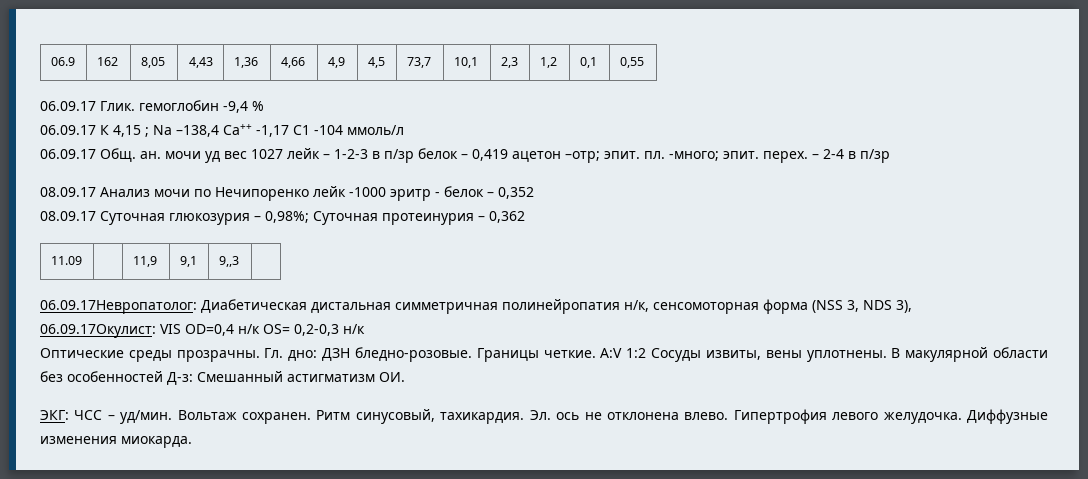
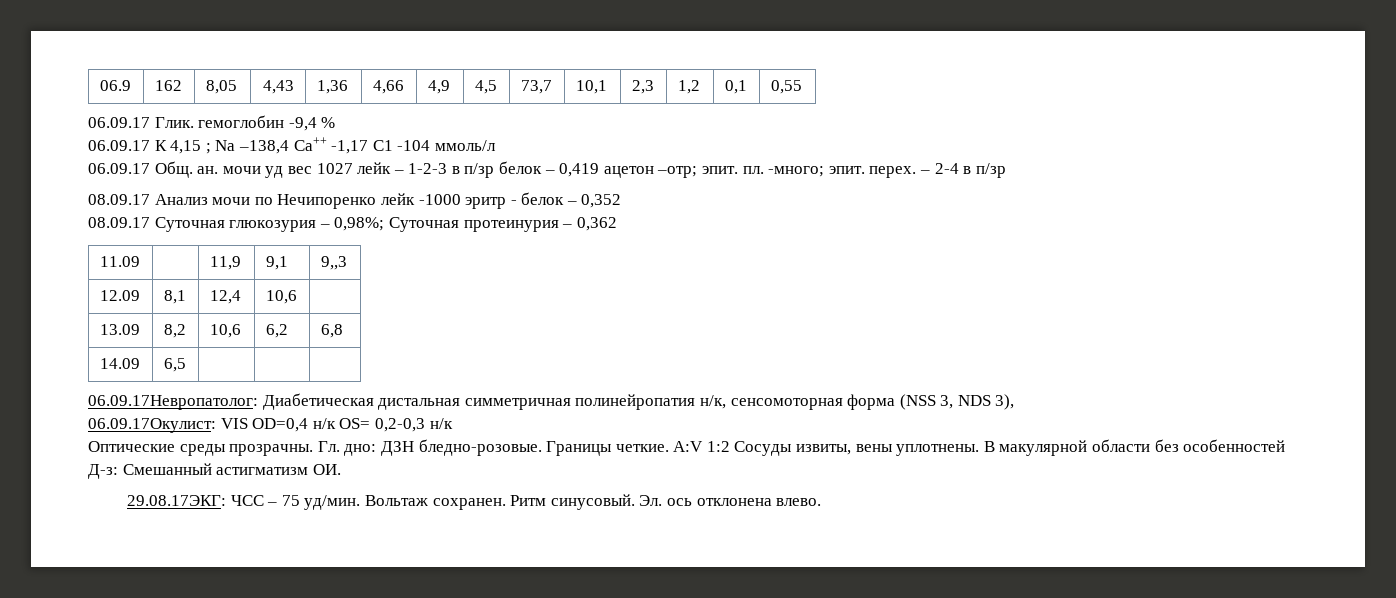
(239, 261) none -> [99,290,140,301] [163,290,186,304] [209,290,241,304] [265,290,297,304] [99,324,140,335] [163,324,186,338] [209,324,241,338] [265,324,288,338] [320,324,343,338] [99,358,140,369] [163,358,186,372] // 12.09 | 8,1 | 12,4 | 10,6 | // 13.09 | 8,2 | 10,6 | 6,2 | 6,8 // 14.09 | 6,5 | |
[40,410,69,420] ЭКГ: -> [127,495,227,506] 29.08.17ЭКГ:
(115, 417) none -> [281,495,300,506] 75
[355,409,525,424] синусовый, тахикардия. -> [550,494,635,510] синусовый.
[584,412,602,420] не -> (692, 502) none
[733,409,1048,424] [40,436,192,448] Гипертрофия левого желудочка. Диффузные изменения миокарда. -> (822, 502) none

